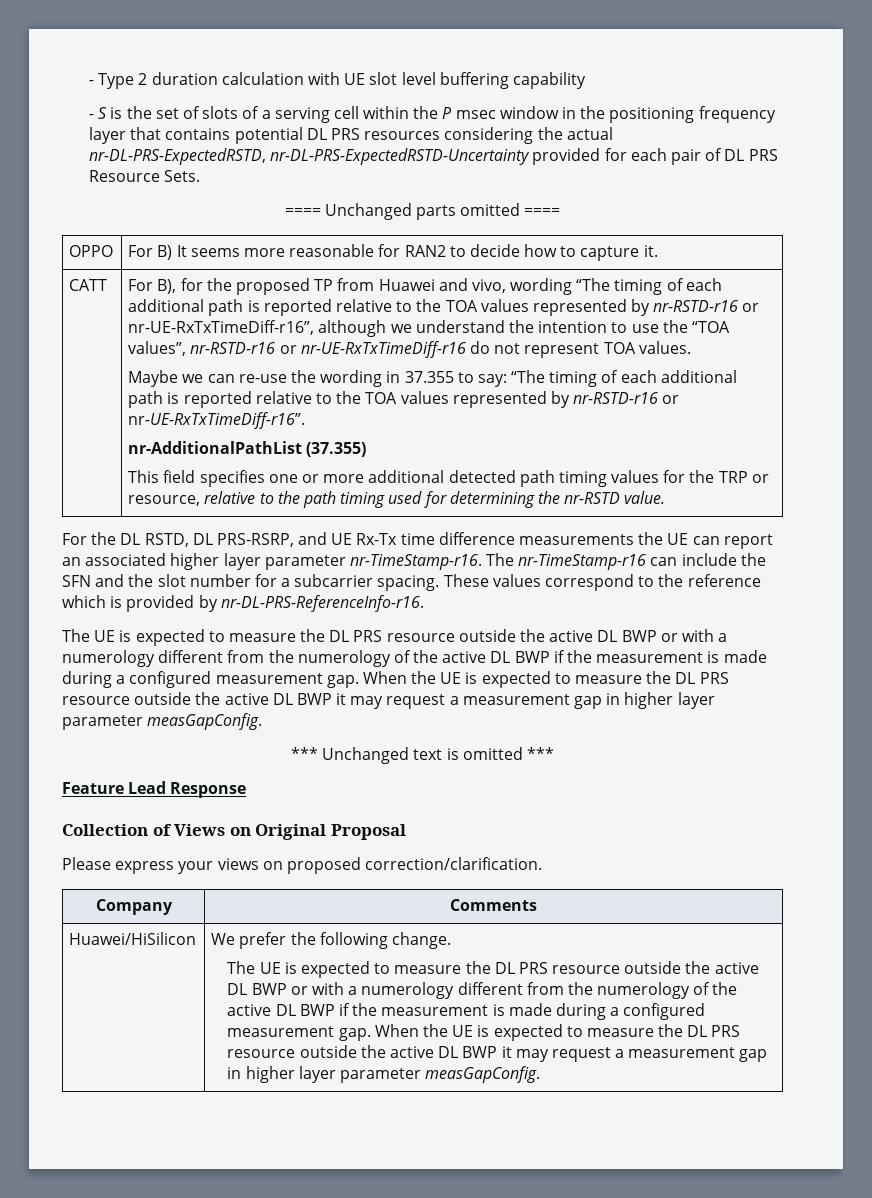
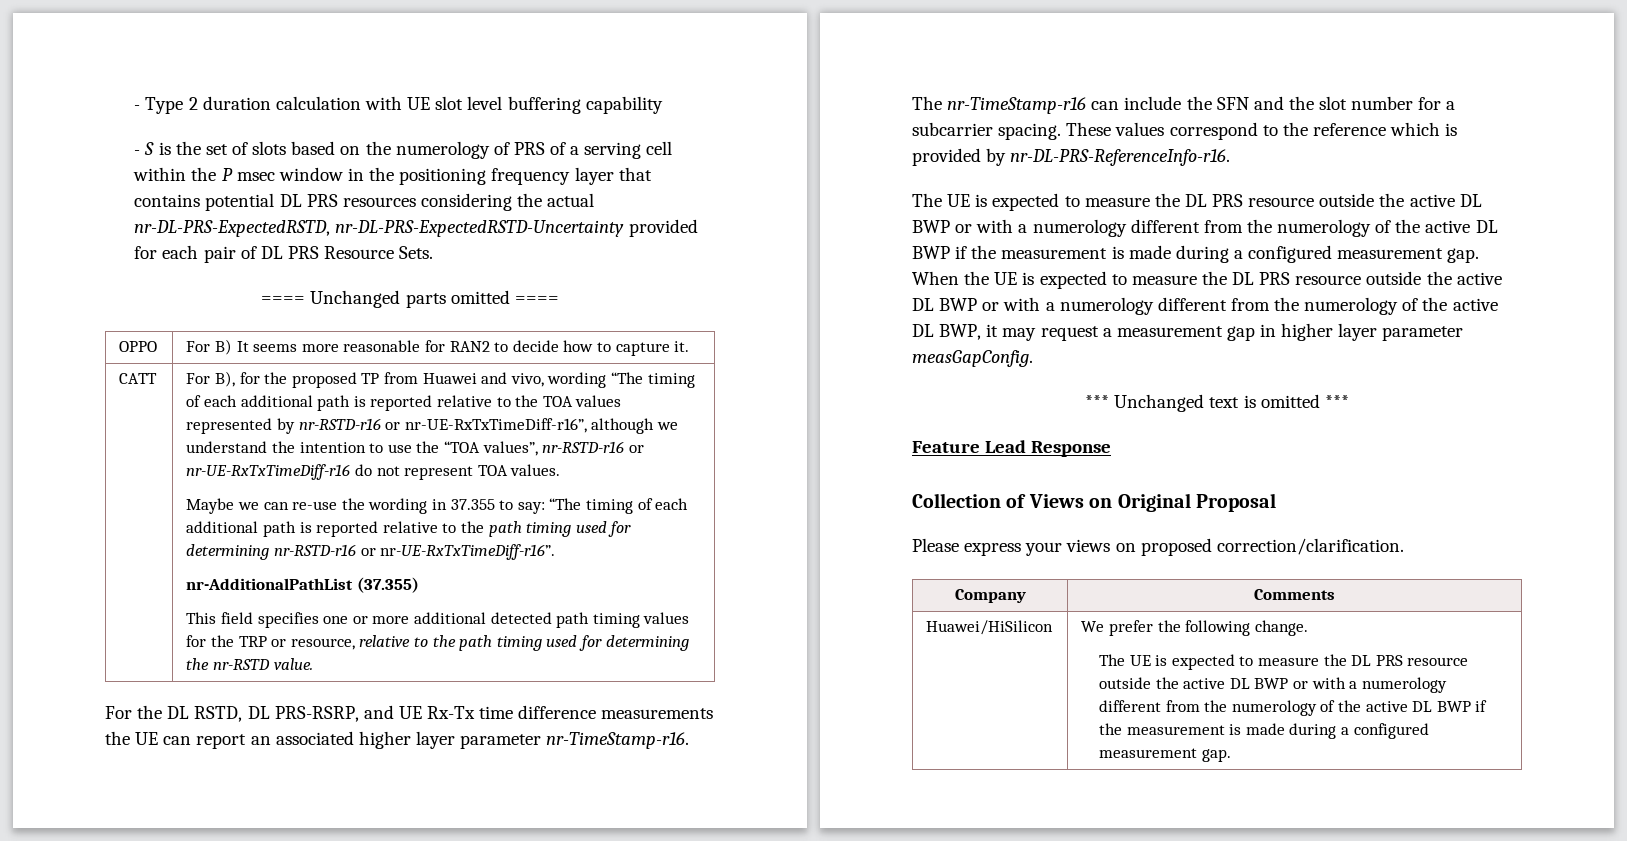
(239, 112) none -> [291,141,545,159] based on the numerology of PRS
[365,391,570,408] TOA values represented by -> [488,521,632,537] [186,544,270,560] path timing used for determining
(332, 699) none -> [982,297,1498,315] [912,324,982,340] or with a numerology different from the numerology of the active DL BWP,
[374,1024,741,1041] [227,1045,768,1062] [227,1066,541,1083] When the UE is expected to measure the DL PRS resource outside the active DL BWP it may request a measurement gap in higher layer parameter measGapConfig. -> (1231, 755) none

